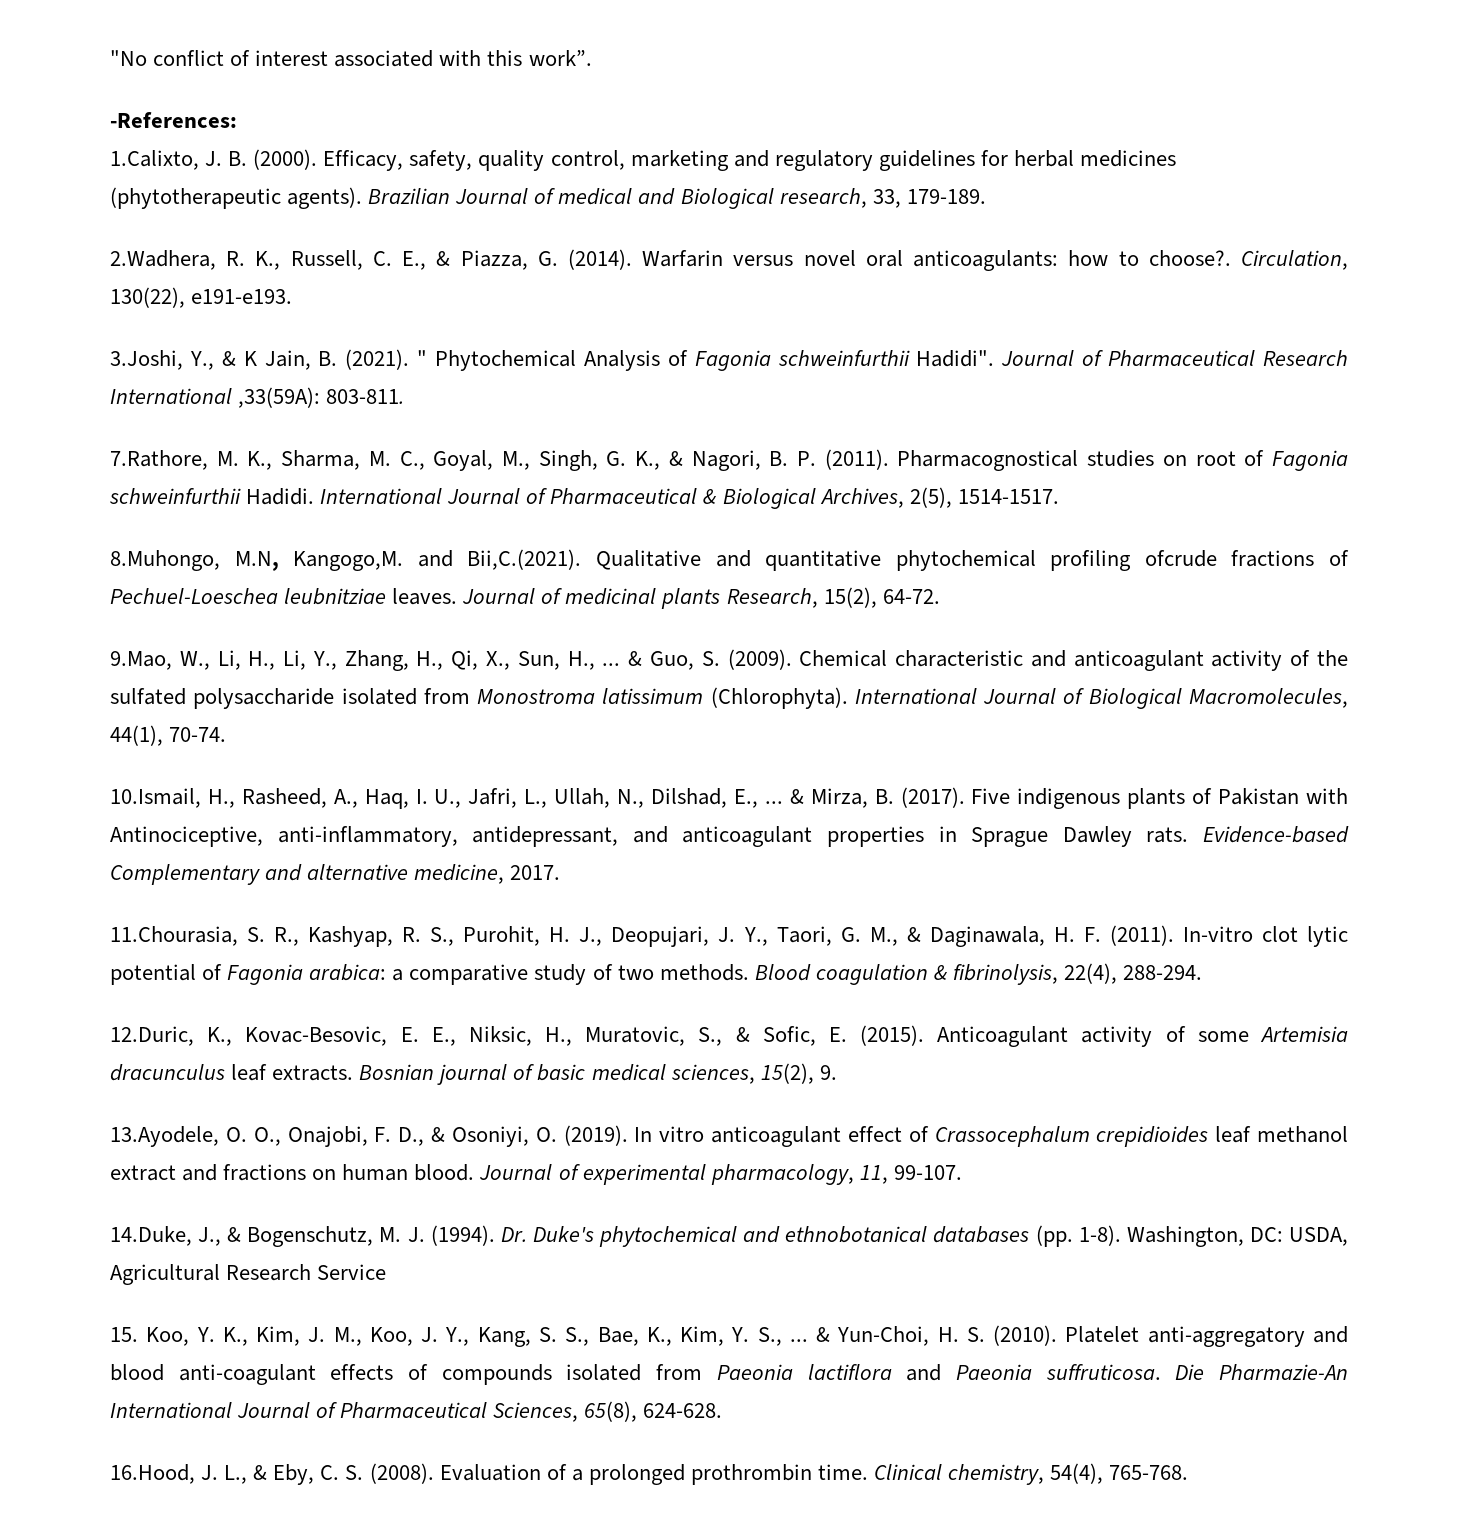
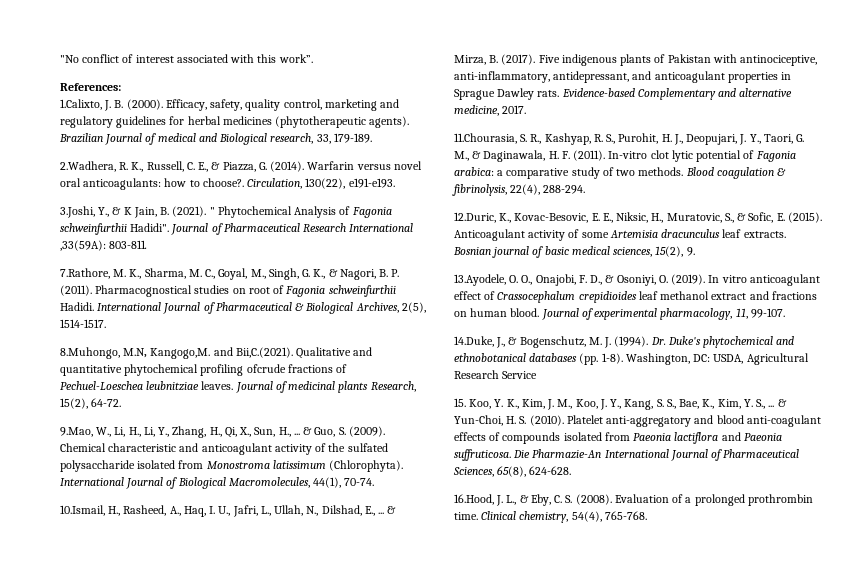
[110,112,237,128] -References: -> [60,83,121,91] References:
[110,826,263,847] Antinociceptive, -> [740,55,818,66] antinociceptive,

